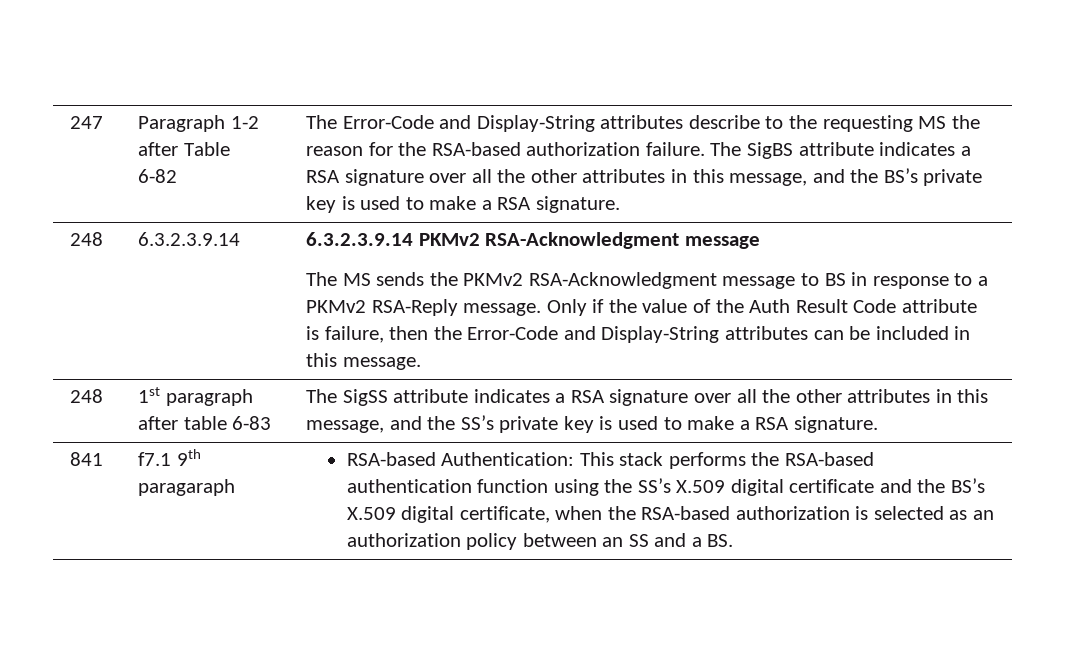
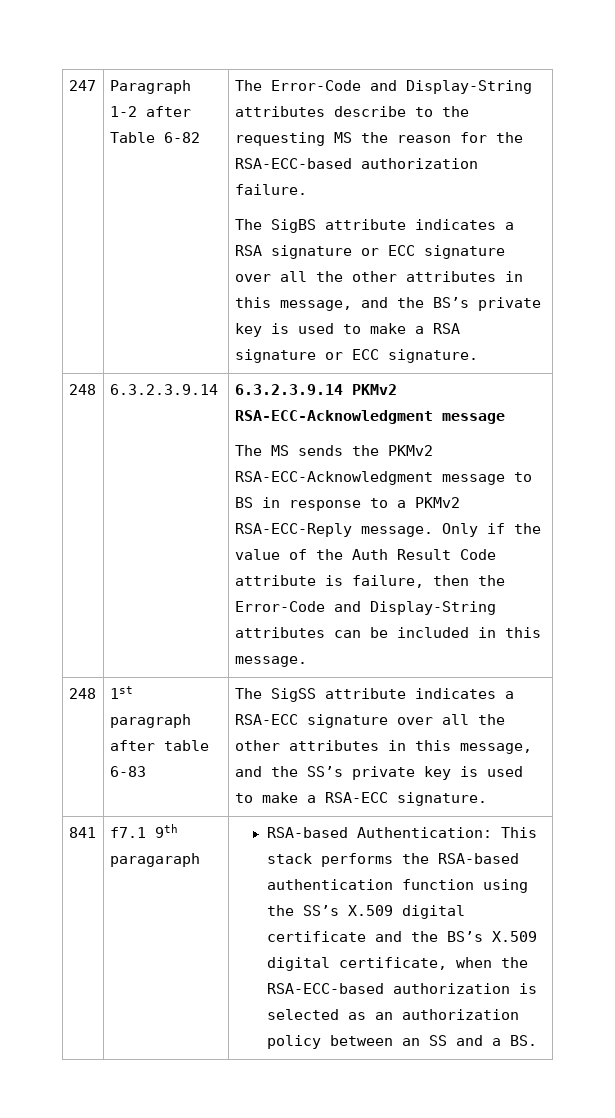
[431,142,521,156] RSA-based -> [234,158,352,169] RSA-ECC-based
(705, 149) none -> (307, 189) //
(424, 177) none -> [360,245,505,259] or ECC signature
(532, 203) none -> [234,349,379,363] signature or ECC
[485,232,680,249] RSA-Acknowledgment -> [234,410,433,424] RSA-ECC-Acknowledgment
[528,272,717,289] RSA-Acknowledgment -> [234,471,433,485] RSA-ECC-Acknowledgment
[371,299,458,316] RSA-Reply -> [234,523,352,537] RSA-ECC-Reply
[570,390,605,403] RSA -> [234,714,298,725] RSA-ECC
[755,417,790,430] RSA -> [324,792,388,803] RSA-ECC
[641,506,731,520] RSA-based -> [266,983,384,994] RSA-ECC-based

